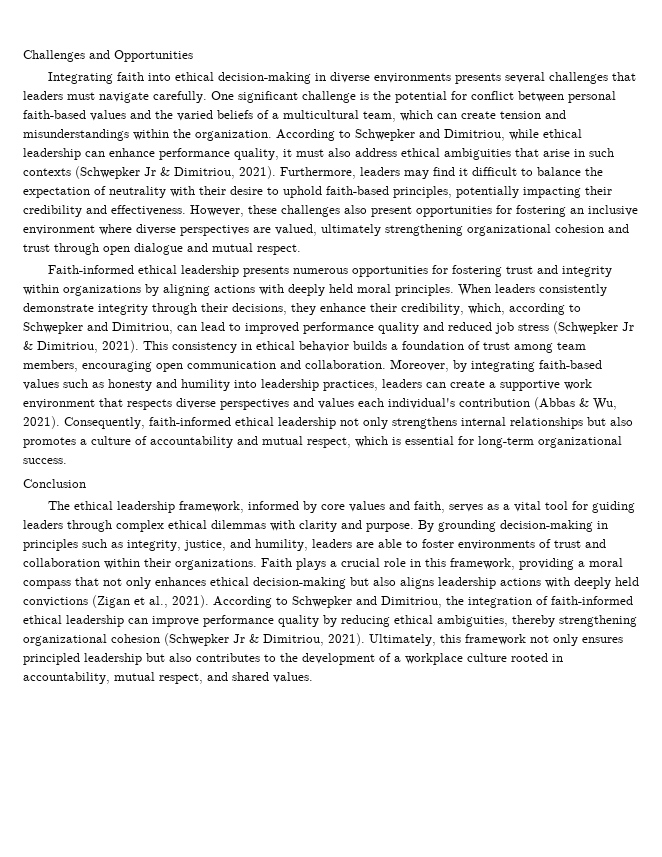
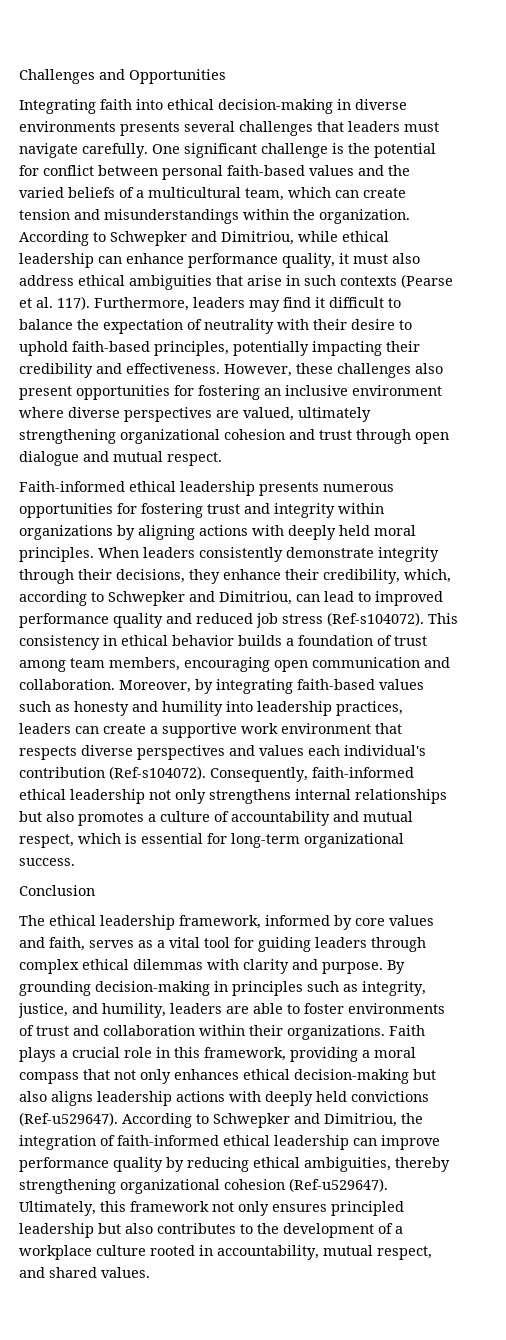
[75,166,276,179] (Schwepker Jr & Dimitriou, 2021). -> [401,274,453,288] [19,296,90,310] (Pearse et al. 117).
[553,321,634,334] [23,340,139,353] (Schwepker Jr & Dimitriou, 2021). -> [327,612,424,626] (Ref-s104072).
[534,397,617,410] [23,416,60,429] (Abbas & Wu, 2021). -> [109,766,206,780] (Ref-s104072).
[92,595,209,608] (Zigan et al., 2021). -> [19,1112,118,1126] (Ref-u529647).
[164,633,365,646] (Schwepker Jr & Dimitriou, 2021). -> [289,1178,388,1192] (Ref-u529647).

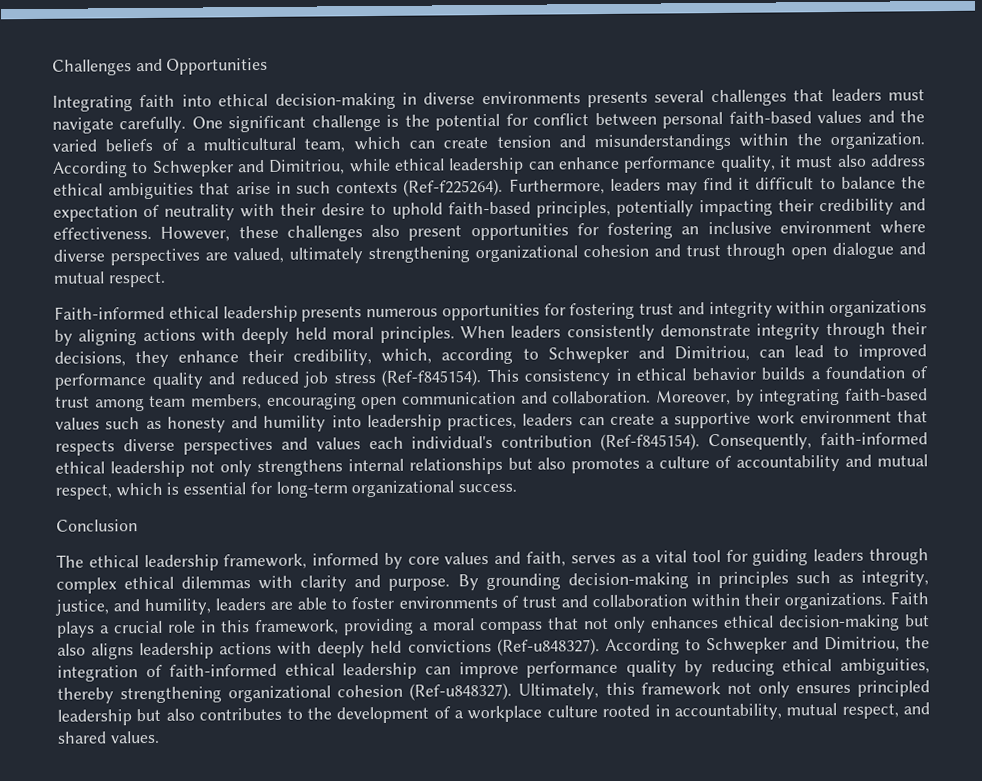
[401,274,453,288] [19,296,90,310] (Pearse et al. 117). -> [403,178,504,197] (Ref-f225264).
[327,612,424,626] (Ref-s104072). -> [381,369,482,387] (Ref-f845154).
[109,766,206,780] (Ref-s104072). -> [600,433,701,452] (Ref-f845154).
[19,1112,118,1126] (Ref-u529647). -> [496,638,600,656] (Ref-u848327).
[289,1178,388,1192] (Ref-u529647). -> [409,682,513,701] (Ref-u848327).

